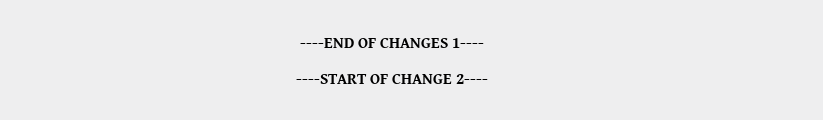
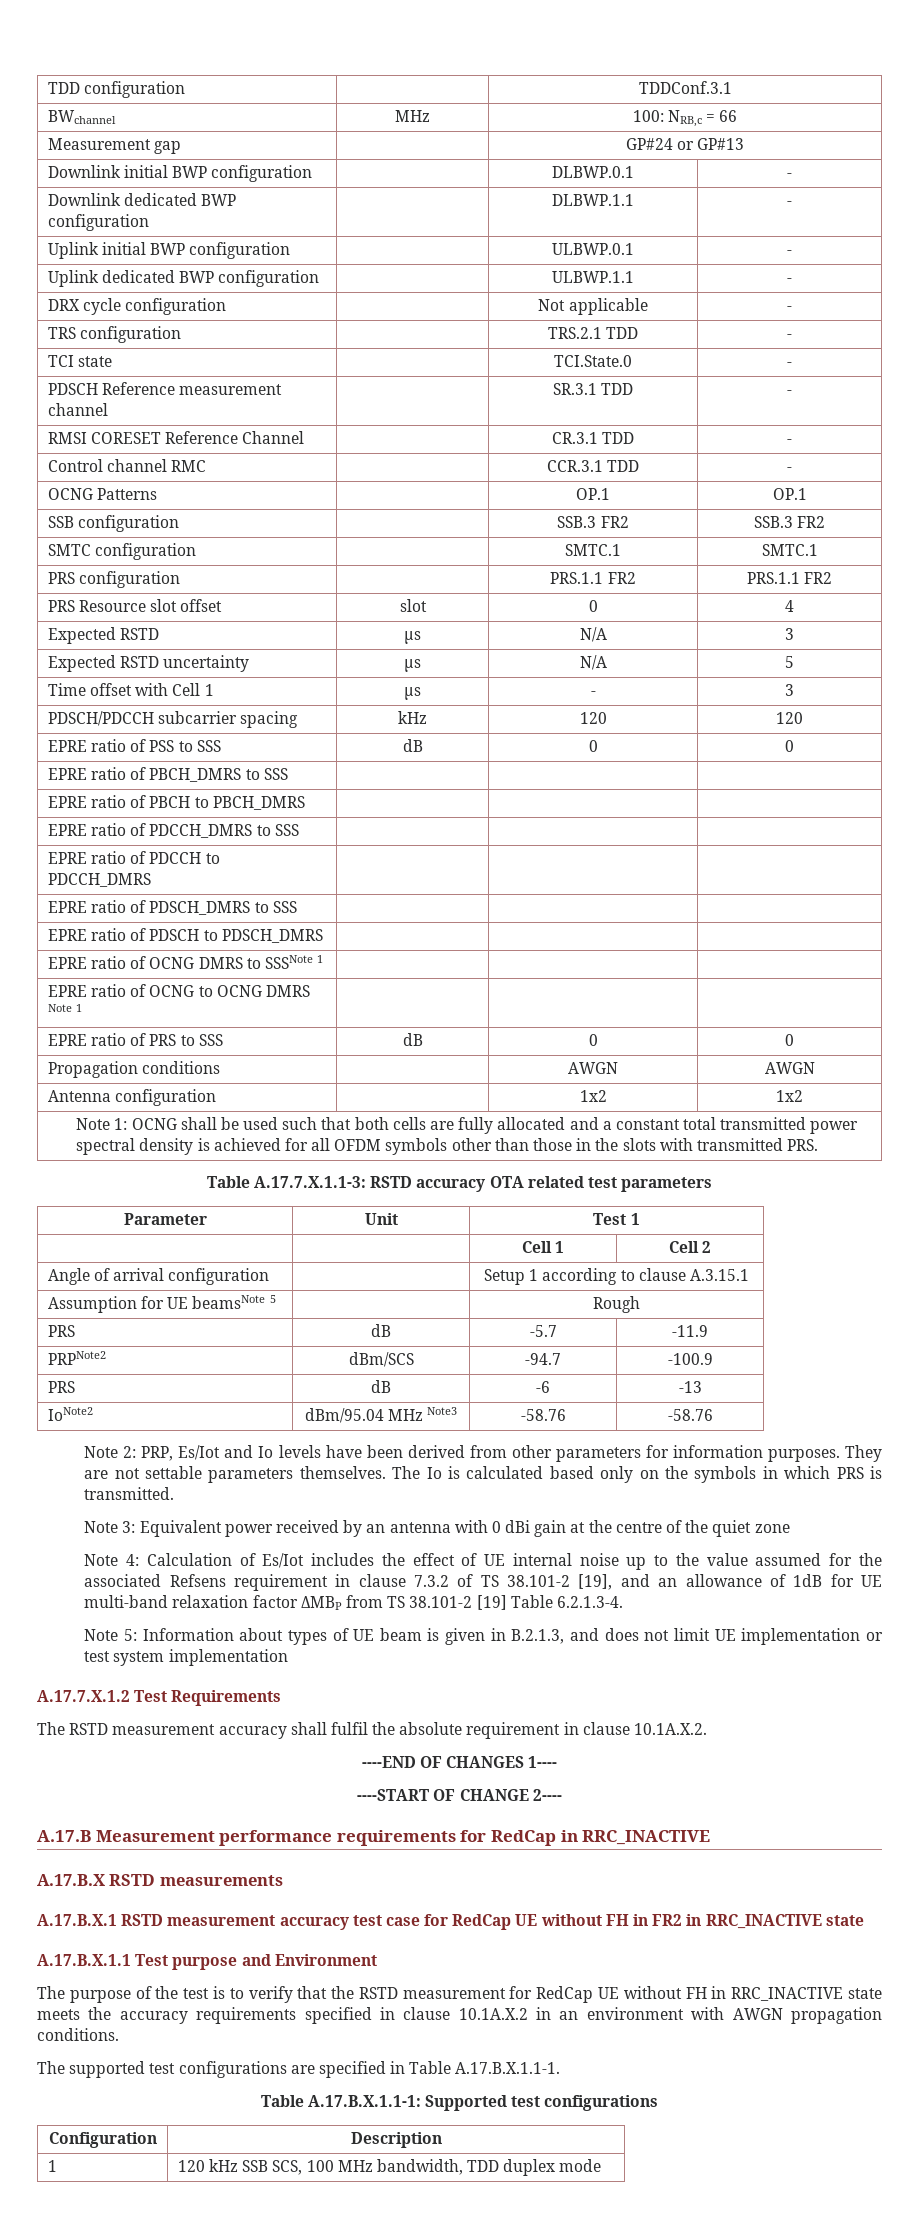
(299, 43) none -> [47,81,185,98] [638,81,732,94] [47,110,116,124] [395,110,430,122] [632,110,738,127] [47,138,181,154] [625,138,745,150] [47,165,313,182] [552,166,634,178] [787,173,792,178] [47,193,237,206] [47,214,149,231] [552,194,634,206] [787,201,792,206] [47,242,291,259] [552,243,634,255] [787,250,792,255] [47,270,320,287] [552,271,634,283] [787,278,792,283] [47,298,227,315] [538,298,648,315] [787,306,792,311] [47,326,181,343] [547,327,639,339] [787,334,792,339] [47,355,112,367] [554,355,632,367] [787,362,792,367] [47,382,283,395] [47,403,108,416] [552,383,634,395] [787,390,792,395] [47,431,305,444] [551,432,635,444] [787,439,792,444] [47,459,207,472] [546,460,640,472] [787,467,792,472] [47,488,157,500] [576,488,610,500] [772,488,807,500] [47,515,179,532] [557,516,629,528] [753,516,826,528] [47,543,196,560] [565,544,621,556] [761,544,818,556] [47,571,180,588] [550,572,636,584] [746,572,833,584] [47,599,223,612] [399,599,427,612] [588,600,598,612] [785,600,794,612] [47,627,159,644] [404,631,421,644] [579,627,607,642] [785,628,794,640] [47,655,250,672] [404,659,421,672] [579,655,607,670] [785,656,794,668] [47,683,214,696] [404,687,421,700] [590,691,596,696] [785,684,794,696] [47,711,299,728] [398,711,427,724] [579,712,607,724] [776,712,803,724] [47,739,221,752] [402,739,423,752] [588,740,598,752] [785,740,794,752] [47,767,288,782] [47,795,305,810] [47,823,299,838] [47,851,220,864] [47,873,151,887] [47,900,297,915] [47,928,323,943] [47,955,324,969] [47,984,310,997] [47,1004,82,1012] [47,1033,223,1046] [402,1033,423,1046] [588,1034,598,1046] [785,1034,794,1046] [47,1061,220,1078] [568,1062,618,1074] [764,1062,815,1074] [47,1089,216,1106] [579,1090,607,1102] [776,1090,803,1102] [76,1117,859,1134] [76,1138,819,1155] [206,1176,713,1192] [123,1213,207,1225] [364,1213,398,1225] [593,1213,640,1225] [521,1241,565,1253] [668,1241,712,1253] [47,1268,270,1285] [484,1268,749,1285] [47,1295,276,1313] [593,1296,640,1313] [47,1325,75,1337] [371,1324,391,1337] [529,1325,557,1337] [672,1325,708,1337] [47,1351,106,1365] [348,1352,414,1367] [525,1353,561,1365] [667,1353,713,1365] [47,1381,75,1393] [371,1380,391,1393] [536,1381,550,1393] [678,1381,702,1393] [47,1407,93,1421] [304,1407,458,1423] [520,1409,566,1421] [667,1409,713,1421] [84,1445,883,1462] [84,1466,882,1483] [84,1487,175,1500] [84,1520,790,1537] [84,1553,883,1570] [84,1574,883,1591] [84,1595,623,1610] [84,1628,883,1645] [84,1649,288,1666] [37,1690,282,1706] [37,1722,708,1739] TDD configuration | | TDDConf.3.1 // BWchannel | MHz | 100: NRB,c = 66 // Measurement gap | | GP#24 or GP#13 // Downlink initial BWP configuration | | DLBWP.0.1 | - // Downlink dedicated BWP configuration | | DLBWP.1.1 | - // Uplink initial BWP configuration | | ULBWP.0.1 | - // Uplink dedicated BWP configuration | | ULBWP.1.1 | - // DRX cycle configuration | | Not applicable | - // TRS configuration | | TRS.2.1 TDD | - // TCI state | | TCI.State.0 | - // PDSCH Reference measurement channel | | SR.3.1 TDD | - // RMSI CORESET Reference Channel | | CR.3.1 TDD | - // Control channel RMC | | CCR.3.1 TDD | - // OCNG Patterns | | OP.1 | OP.1 // SSB configuration | | SSB.3 FR2 | SSB.3 FR2 // SMTC configuration | | SMTC.1 | SMTC.1 // PRS configuration | | PRS.1.1 FR2 | PRS.1.1 FR2 // PRS Resource slot offset | slot | 0 | 4 // Expected RSTD | μs | N/A | 3 // Expected RSTD uncertainty | μs | N/A | 5 // Time offset with Cell 1 | μs | - | 3 // PDSCH/PDCCH subcarrier spacing | kHz | 120 | 120 // EPRE ratio of PSS to SSS | dB | 0 | 0 // EPRE ratio of PBCH_DMRS to SSS | | | // EPRE ratio of PBCH to PBCH_DMRS | | | // EPRE ratio of PDCCH_DMRS to SSS | | | // EPRE ratio of PDCCH to PDCCH_DMRS | | | // EPRE ratio of PDSCH_DMRS to SSS | | | // EPRE ratio of PDSCH to PDSCH_DMRS | | | // EPRE ratio of OCNG DMRS to SSSNote 1 | | | // EPRE ratio of OCNG to OCNG DMRS Note 1 | | | // EPRE ratio of PRS to SSS | dB | 0 | 0 // Propagation conditions | | AWGN | AWGN // Antenna configuration | | 1x2 | 1x2 // Note 1: OCNG shall be used such that both cells are fully allocated and a constant total transmitted power spectral density is achieved for all OFDM symbols other than those in the slots with transmitted PRS. // Table A.17.7.X.1.1-3: RSTD accuracy OTA related test parameters // Parameter | Unit | Test 1 // | | Cell 1 | Cell 2 // Angle of arrival configuration | | Setup 1 according to clause A.3.15.1 // Assumption for UE beamsNote 5 | | Rough // PRS | dB | -5.7 | -11.9 // PRPNote2 | dBm/SCS | -94.7 | -100.9 // PRS | dB | -6 | -13 // IoNote2 | dBm/95.04 MHz Note3 | -58.76 | -58.76 // Note 2: PRP, Es/Iot and Io levels have been derived from other parameters for information purposes. They are not settable parameters themselves. The Io is calculated based only on the symbols in which PRS is transmitted. // Note 3: Equivalent power received by an antenna with 0 dBi gain at the centre of the quiet zone // Note 4: Calculation of Es/Iot includes the effect of UE internal noise up to the value assumed for the associated Refsens requirement in clause 7.3.2 of TS 38.101-2 [19], and an allowance of 1dB for UE multi-band relaxation factor ΔMBP from TS 38.101-2 [19] Table 6.2.1.3-4. // Note 5: Information about types of UE beam is given in B.2.1.3, and does not limit UE implementation or test system implementation // A.17.7.X.1.2 Test Requirements // The RSTD measurement accuracy shall fulfil the absolute requirement in clause 10.1A.X.2. //
(489, 79) none -> [37,1830,711,1846] [37,1874,283,1886] [37,1914,864,1930] [37,1954,377,1970] [37,1986,882,2003] [37,2007,882,2024] [37,2028,119,2041] [37,2061,561,2078] [260,2095,659,2111] [48,2132,157,2148] [350,2132,442,2148] [47,2160,57,2172] [177,2159,602,2176] // A.17.B Measurement performance requirements for RedCap in RRC_INACTIVE // A.17.B.X RSTD measurements // A.17.B.X.1 RSTD measurement accuracy test case for RedCap UE without FH in FR2 in RRC_INACTIVE state // A.17.B.X.1.1 Test purpose and Environment // The purpose of the test is to verify that the RSTD measurement for RedCap UE without FH in RRC_INACTIVE state meets the accuracy requirements specified in clause 10.1A.X.2 in an environment with AWGN propagation conditions. // The supported test configurations are specified in Table A.17.B.X.1.1-1. // Table A.17.B.X.1.1-1: Supported test configurations // Configuration | Description // 1 | 120 kHz SSB SCS, 100 MHz bandwidth, TDD duplex mode

